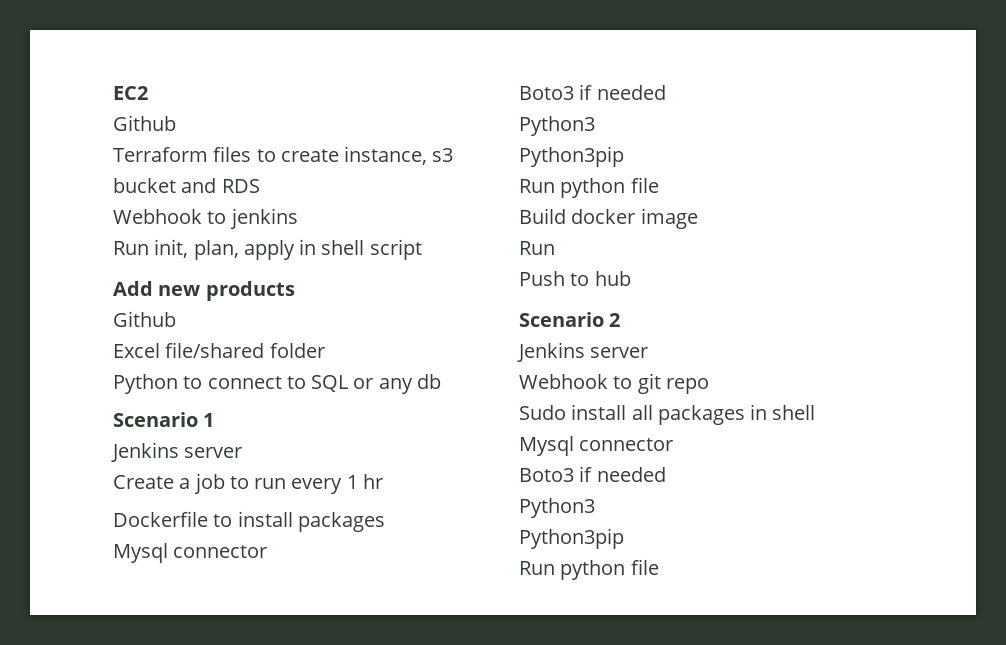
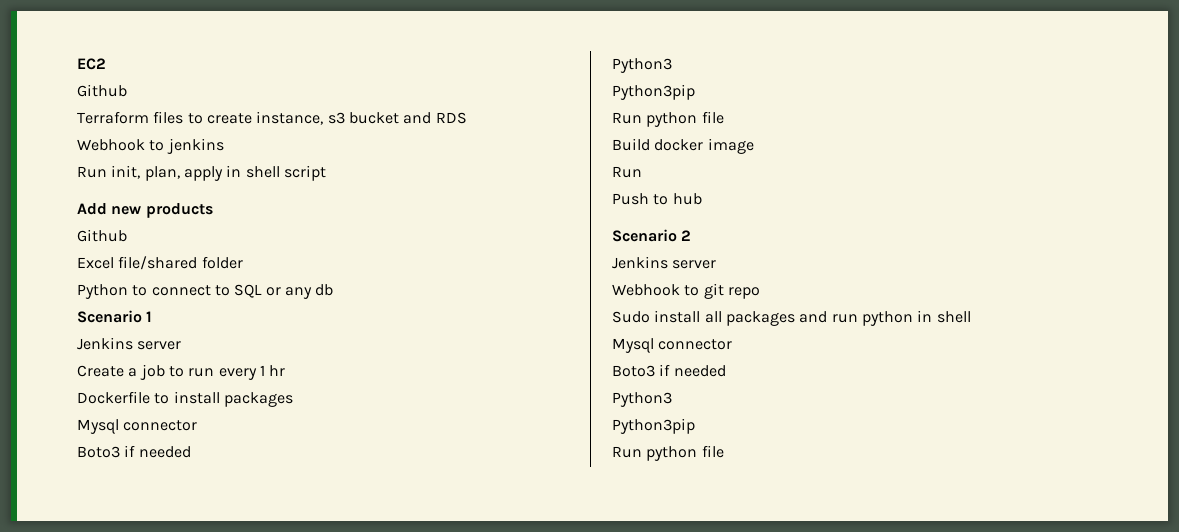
(745, 415) none -> [799,311,913,326] and run python

